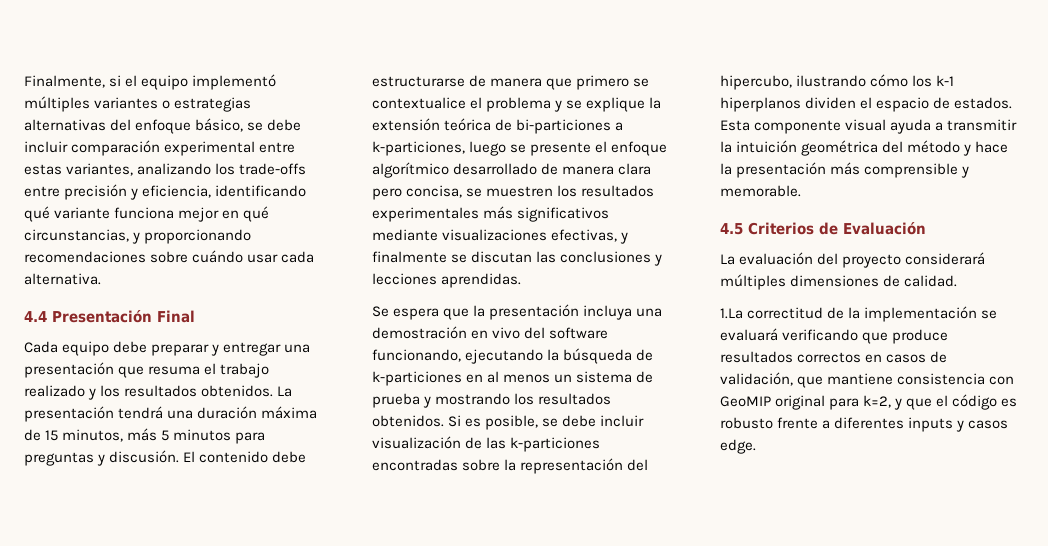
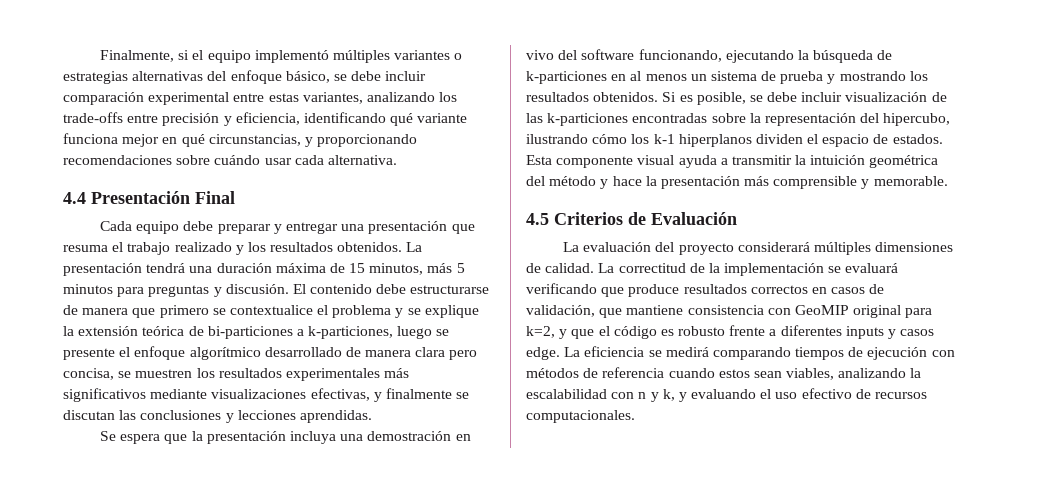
[720,308,743,319] // 1.La -> [598,263,615,273] La
(756, 446) none -> [564,346,955,360] [526,367,922,380] [526,388,928,402] [526,410,635,423] La eficiencia se medirá comparando tiempos de ejecución con métodos de referencia cuando estos sean viables, analizando la escalabilidad con n y k, y evaluando el uso efectivo de recursos computacionales.

